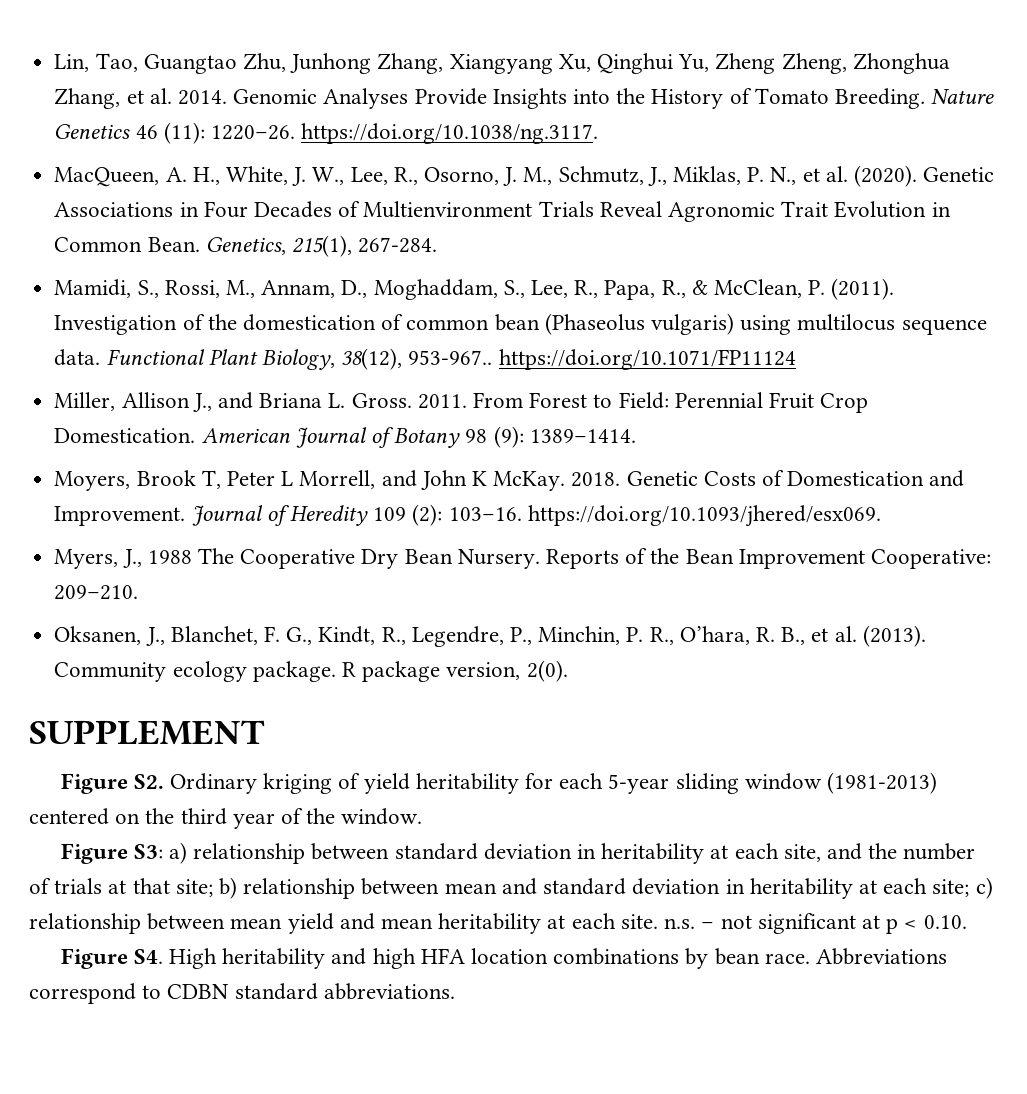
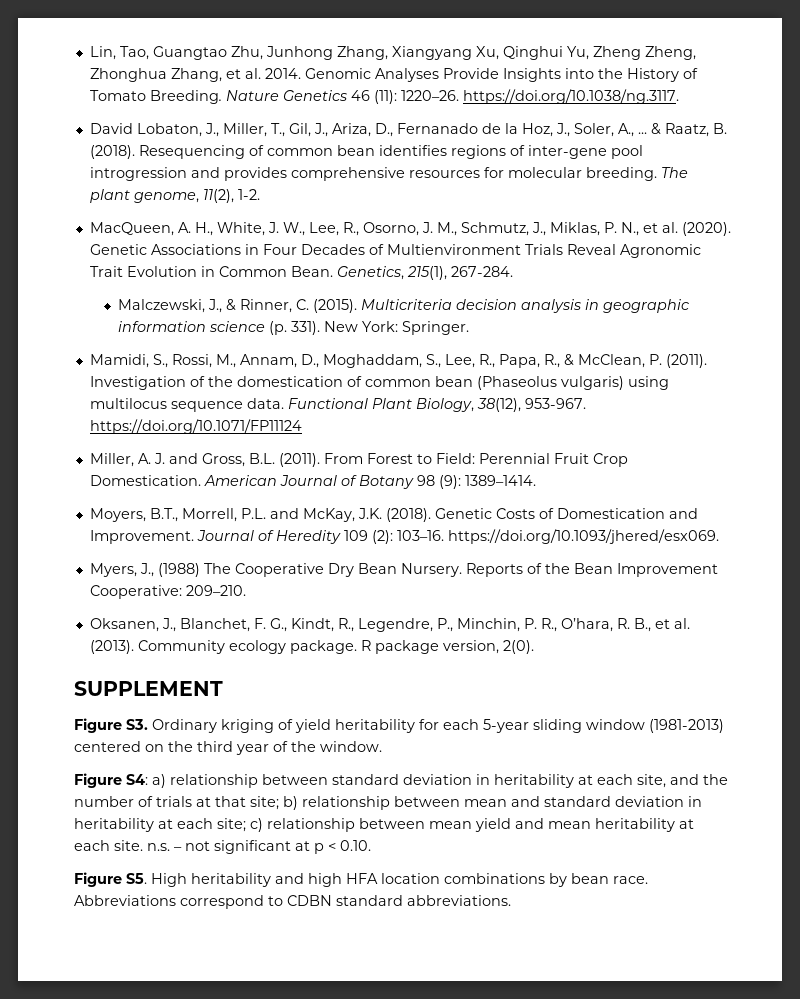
(599, 133) none -> [89,123,727,137] [89,145,643,159] [89,167,688,181] [89,189,260,203] // David Lobaton, J., Miller, T., Gil, J., Ariza, D., Fernanado de la Hoz, J., Soler, A., ... & Raatz, B. (2018). Resequencing of common bean identifies regions of inter-gene pool introgression and provides comprehensive resources for molecular breeding. The plant genome, 11(2), 1-2.
(438, 245) none -> [117,299,690,313] [117,321,469,335] // Malczewski, J., & Rinner, C. (2015). Multicriteria decision analysis in geographic information science (p. 331). New York: Springer.
[408,350,493,365] 953-967.. -> [524,398,586,409] 953-967.
[121,392,467,412] Allison J., and Briana L. Gross. 2011. -> [137,453,320,467] A. J. and Gross, B.L. (2011).
[136,470,621,491] Brook T, Peter L Morrell, and John K McKay. 2018. -> [149,508,431,522] B.T., Morrell, P.L. and McKay, J.K. (2018).
[147,550,192,564] 1988 -> [157,563,200,577] (1988)
[133,774,164,789] S2. -> [126,719,148,730] S3.
[133,844,163,859] S3: -> [126,774,148,785] S4:
[133,949,163,964] S4. -> [126,873,147,884] S5.

